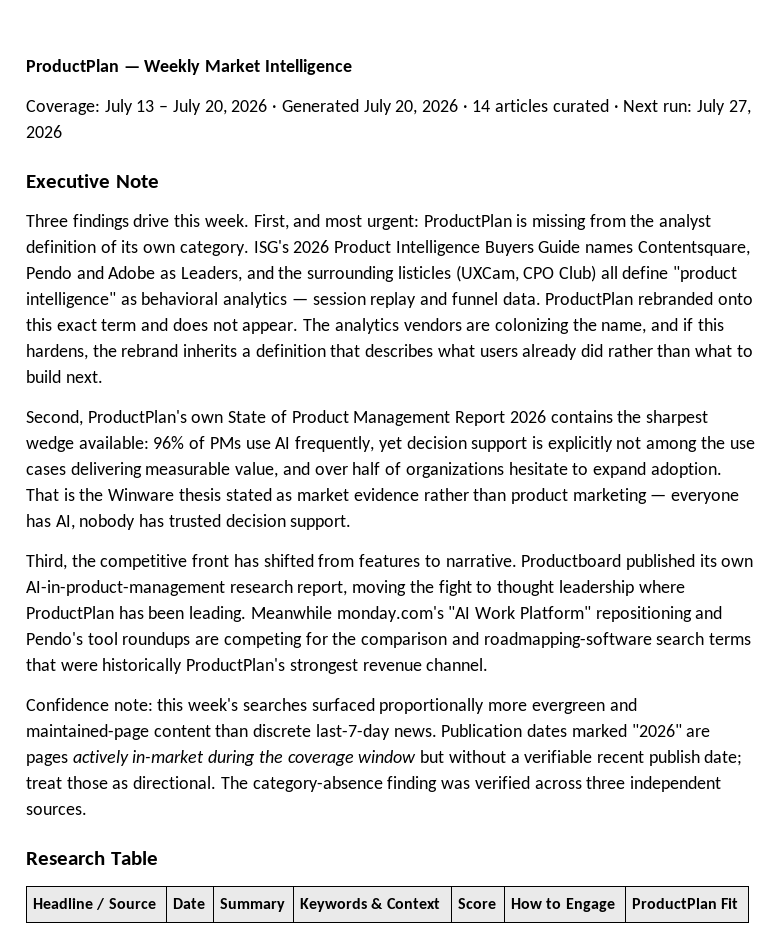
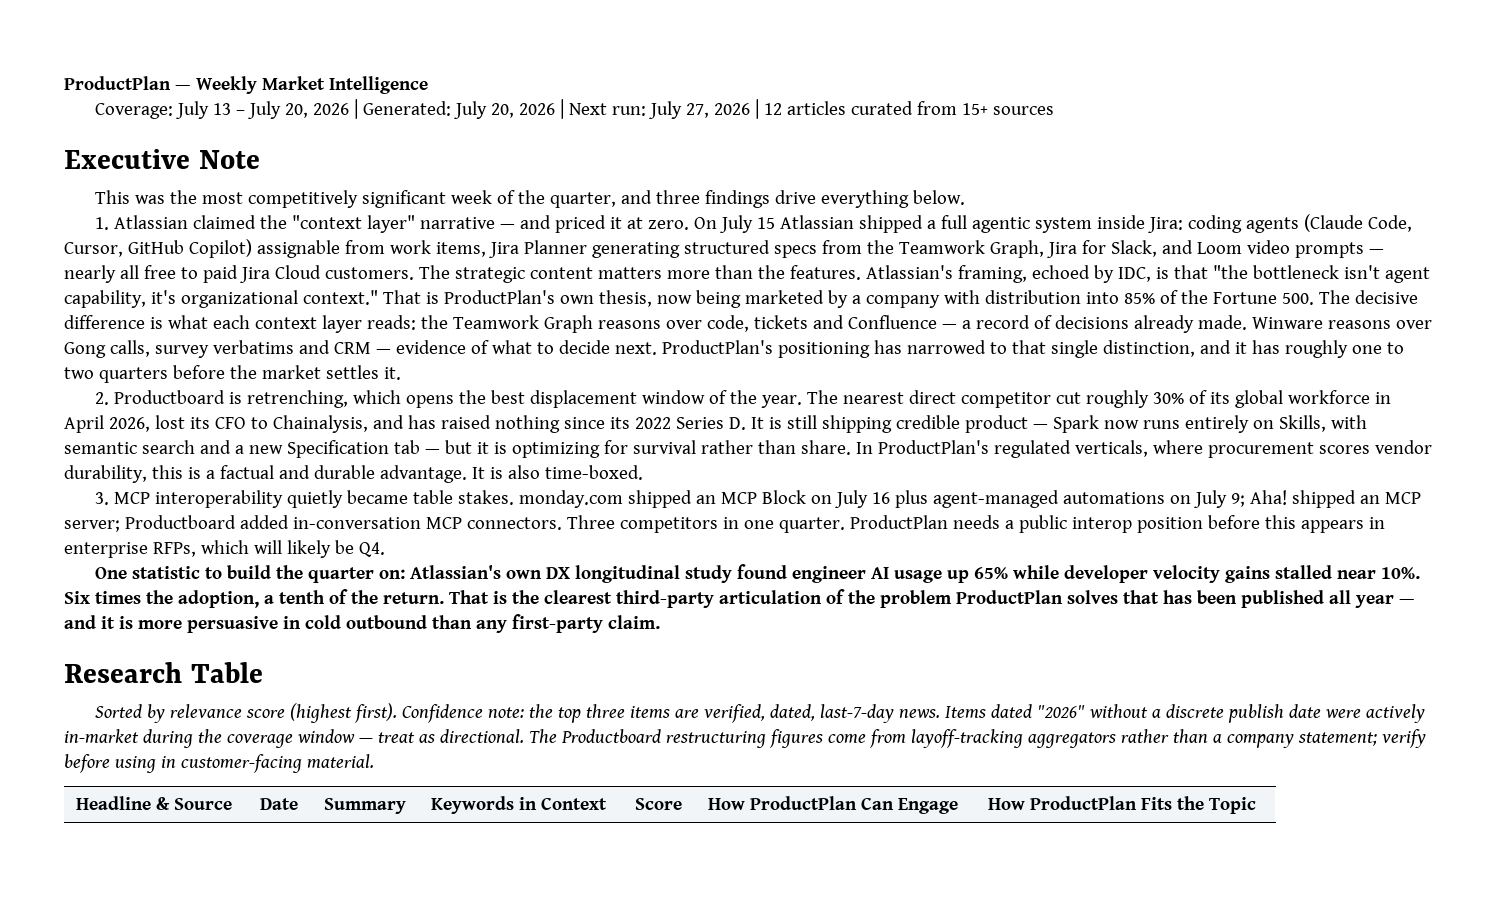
[272,99,619,115] · Generated July 20, 2026 · 14 articles curated · -> [354,99,565,119] | Generated: July 20, 2026 |
[26,174,159,188] [26,214,712,230] [26,240,750,256] [26,265,738,282] [26,292,753,308] [26,318,724,334] [26,344,753,360] [26,370,103,383] [26,410,708,426] [26,436,755,452] [26,462,722,478] [26,488,740,504] [26,514,352,530] [26,554,754,570] [26,580,685,596] [26,606,723,622] [26,632,751,648] [26,658,489,674] [26,698,637,714] [26,724,711,740] [26,754,68,766] // Executive Note // Three findings drive this week. First, and most urgent: ProductPlan is missing from the analyst definition of its own category. ISG's 2026 Product Intelligence Buyers Guide names Contentsquare, Pendo and Adobe as Leaders, and the surrounding listicles (UXCam, CPO Club) all define "product intelligence" as behavioral analytics — session replay and funnel data. ProductPlan rebranded onto this exact term and does not appear. The analytics vendors are colonizing the name, and if this hardens, the rebrand inherits a definition that describes what users already did rather than what to build next. // Second, ProductPlan's own State of Product Management Report 2026 contains the sharpest wedge available: 96% of PMs use AI frequently, yet decision support is explicitly not among the use cases delivering measurable value, and over half of organizations hesitate to expand adoption. That is the Winware thesis stated as market evidence rather than product marketing — everyone has AI, nobody has trusted decision support. // Third, the competitive front has shifted from features to narrative. Productboard published its own AI-in-product-management research report, moving the fight to thought leadership where ProductPlan has been leading. Meanwhile monday.com's "AI Work Platform" repositioning and Pendo's tool roundups are competing for the comparison and roadmapping-software search terms that were historically ProductPlan's strongest revenue channel. // Confidence note: this week's searches surfaced proportionally more evergreen and maintained-page content than discrete last-7-day news. Publication dates marked "2026" are pages -> [755,99,1055,119] [64,149,260,169] [95,190,966,208] [95,214,1413,233] [64,239,1384,258] [64,265,1430,283] [64,290,1418,308] [64,315,1432,333] [64,340,1404,358] [64,365,401,383] [95,390,1392,408] [64,415,1367,433] [64,440,1432,458] [64,465,643,483] [95,490,1422,508] [64,515,1385,533] [64,540,385,558] [95,564,1421,583] [64,589,1415,608] [64,614,660,633] [64,662,263,683] [95,703,1362,723] | 12 articles curated from 15+ sources // Executive Note // This was the most competitively significant week of the quarter, and three findings drive everything below. // 1. Atlassian claimed the "context layer" narrative — and priced it at zero. On July 15 Atlassian shipped a full agentic system inside Jira: coding agents (Claude Code, Cursor, GitHub Copilot) assignable from work items, Jira Planner generating structured specs from the Teamwork Graph, Jira for Slack, and Loom video prompts — nearly all free to paid Jira Cloud customers. The strategic content matters more than the features. Atlassian's framing, echoed by IDC, is that "the bottleneck isn't agent capability, it's organizational context." That is ProductPlan's own thesis, now being marketed by a company with distribution into 85% of the Fortune 500. The decisive difference is what each context layer reads: the Teamwork Graph reasons over code, tickets and Confluence — a record of decisions already made. Winware reasons over Gong calls, survey verbatims and CRM — evidence of what to decide next. ProductPlan's positioning has narrowed to that single distinction, and it has roughly one to two quarters before the market settles it. // 2. Productboard is retrenching, which opens the best displacement window of the year. The nearest direct competitor cut roughly 30% of its global workforce in April 2026, lost its CFO to Chainalysis, and has raised nothing since its 2022 Series D. It is still shipping credible product — Spark now runs entirely on Skills, with semantic search and a new Specification tab — but it is optimizing for survival rather than share. In ProductPlan's regulated verticals, where procurement scores vendor durability, this is a factual and durable advantage. It is also time-boxed. // 3. MCP interoperability quietly became table stakes. monday.com shipped an MCP Block on July 16 plus agent-managed automations on July 9; Aha! shipped an MCP server; Productboard added in-conversation MCP connectors. Three competitors in one quarter. ProductPlan needs a public interop position before this appears in enterprise RFPs, which will likely be Q4. // One statistic to build the quarter on: Atlassian's own DX longitudinal study found engineer AI usage up 65% while developer velocity gains stalled near 10%. Six times the adoption, a tenth of the return. That is the clearest third-party articulation of the problem ProductPlan solves that has been published all year — and it is more persuasive in cold outbound than any first-party claim. // Research Table // Sorted by relevance score (highest first). Confidence note: the top three items are verified, dated, last-7-day news. Items dated "2026" without a discrete publish date were
[420,750,743,766] [26,776,721,792] [26,806,87,815] [26,851,158,865] but without a verifiable recent publish date; treat those as directional. The category-absence finding was verified across three independent sources. // Research Table -> [358,729,1426,748] [64,754,374,773] — treat as directional. The Productboard restructuring figures come from layoff-tracking aggregators rather than a company statement; verify before using in customer-facing material.
[96,898,106,910] / -> [156,797,171,810] &
[371,898,384,909] & -> [519,797,538,810] in
[546,898,562,909] to -> [750,796,895,810] ProductPlan Can
[632,898,739,909] ProductPlan Fit -> [988,796,1257,814] How ProductPlan Fits the Topic

